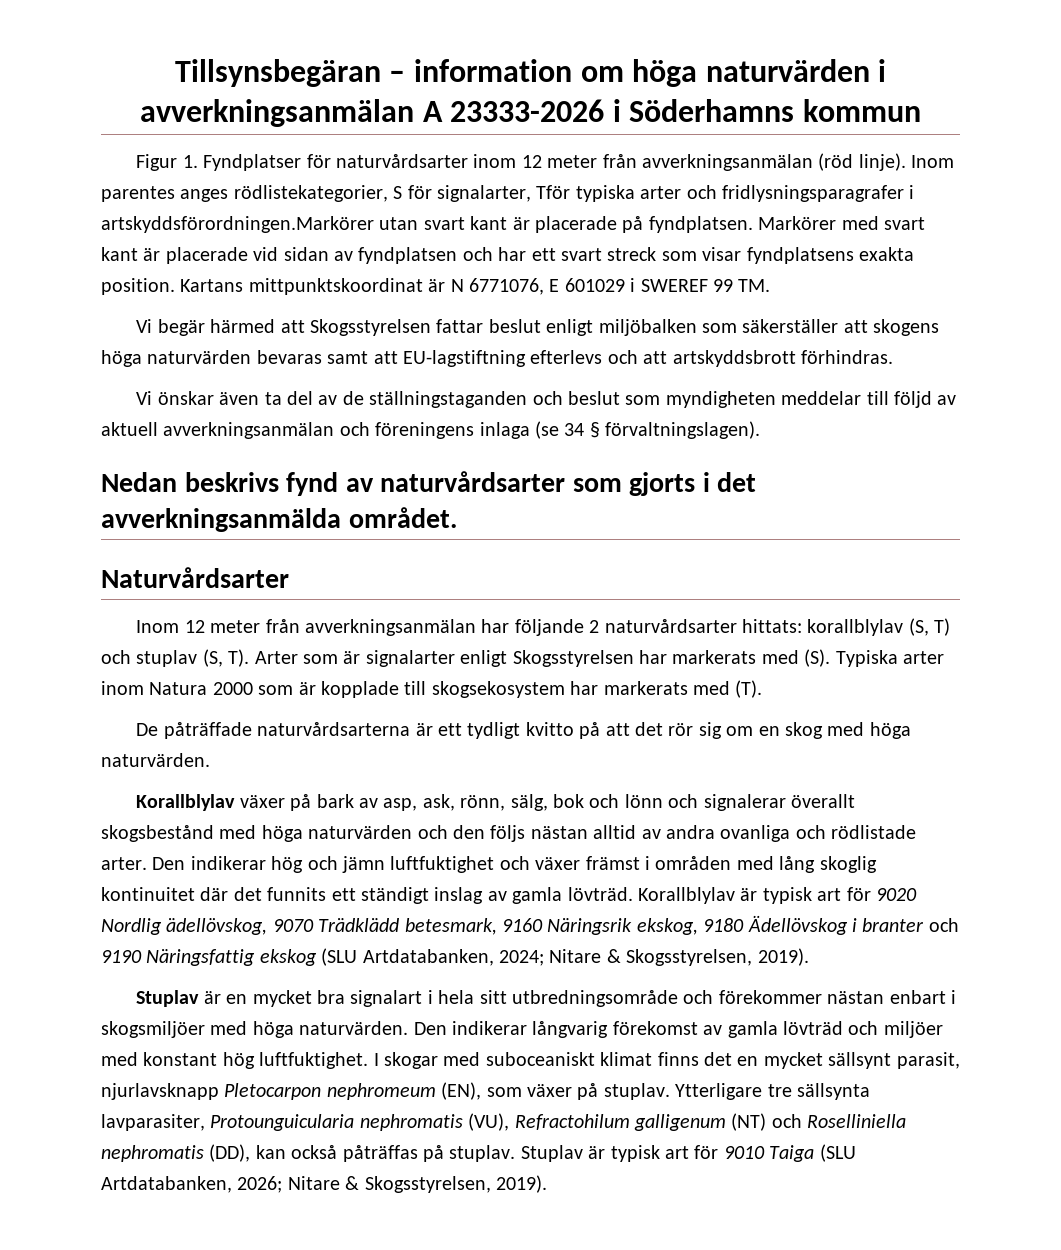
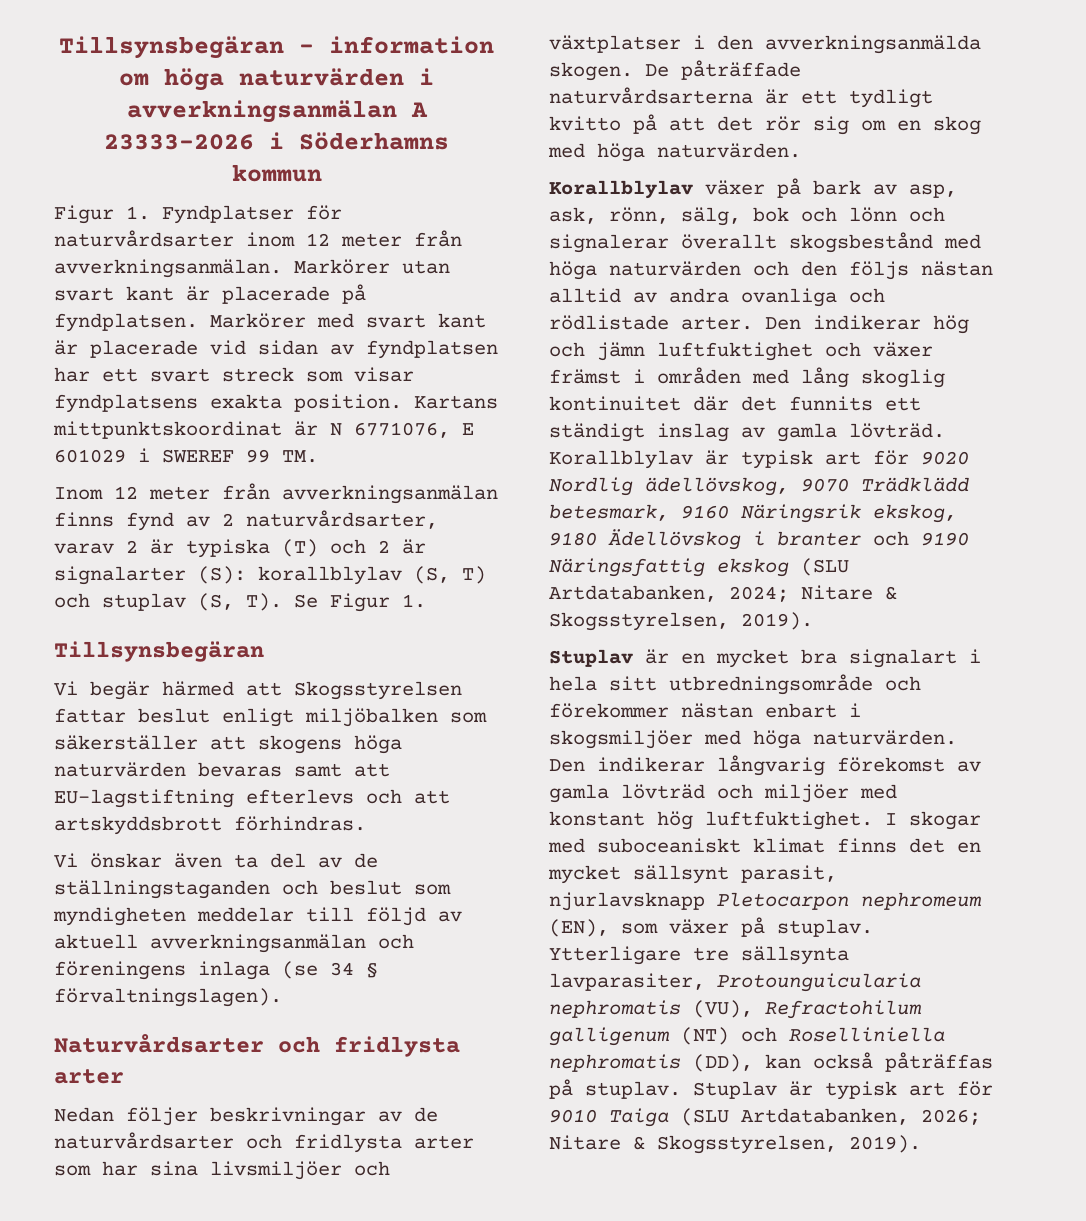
[641,153,955,171] [101,185,915,202] [101,216,374,233] avverkningsanmälan (röd linje). Inom parentes anges rödlistekategorier, S för signalarter, Tför typiska arter och fridlysningsparagrafer i artskyddsförordningen.Markörer -> [54,259,390,278] avverkningsanmälan. Markörer
[462,247,493,261] och -> (498, 349) none
(771, 285) none -> [54,483,498,504] [54,510,438,531] [54,539,426,558] [54,566,486,585] [54,593,426,612] [54,641,264,662] // Inom 12 meter från avverkningsanmälan finns fynd av 2 naturvårdsarter, varav 2 är typiska (T) och 2 är signalarter (S): korallblylav (S, T) och stuplav (S, T). Se Figur 1. // Tillsynsbegäran
[101,471,757,496] [101,507,457,532] [101,567,289,588] [136,618,951,636] [101,649,944,667] [101,680,763,698] Nedan beskrivs fynd av naturvårdsarter som gjorts i det avverkningsanmälda området. // Naturvårdsarter // Inom 12 meter från avverkningsanmälan har följande 2 naturvårdsarter hittats: korallblylav (S, T) och stuplav (S, T). Arter som är signalarter enligt Skogsstyrelsen har markerats med (S). Typiska arter inom Natura 2000 som är kopplade till skogsekosystem har markerats med (T). // -> [54,1034,460,1057] [54,1069,124,1084] [54,1107,438,1126] [54,1132,474,1153] [54,1161,390,1180] [549,35,981,54] [549,62,633,81] Naturvårdsarter och fridlysta arter // Nedan följer beskrivningar av de naturvårdsarter och fridlysta arter som har sina livsmiljöer och växtplatser i den avverkningsanmälda skogen.

